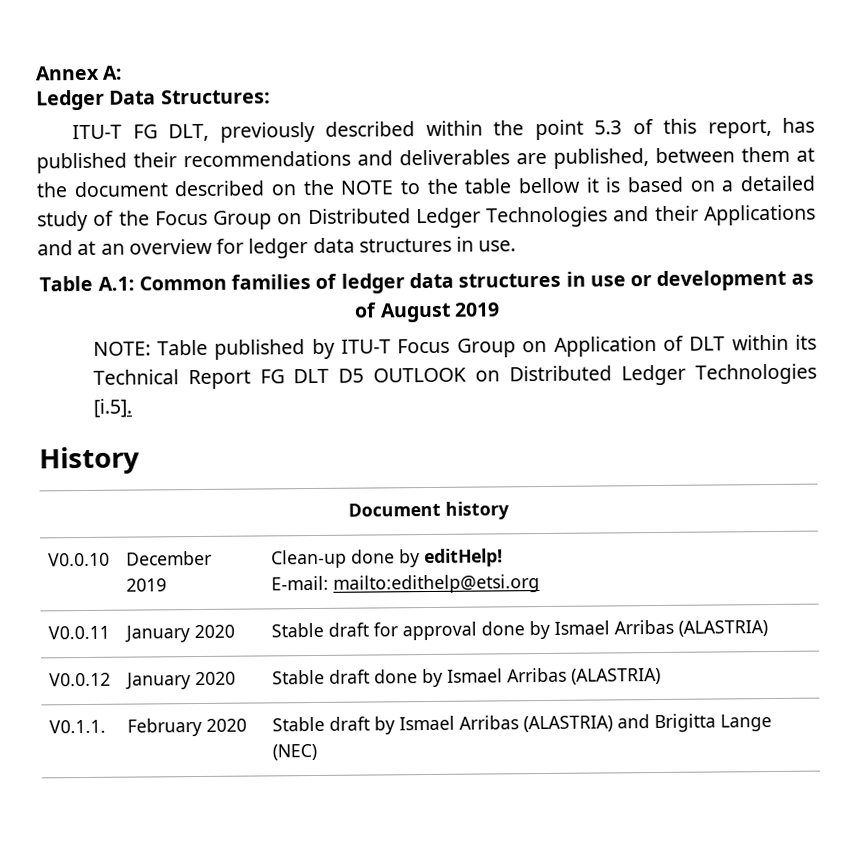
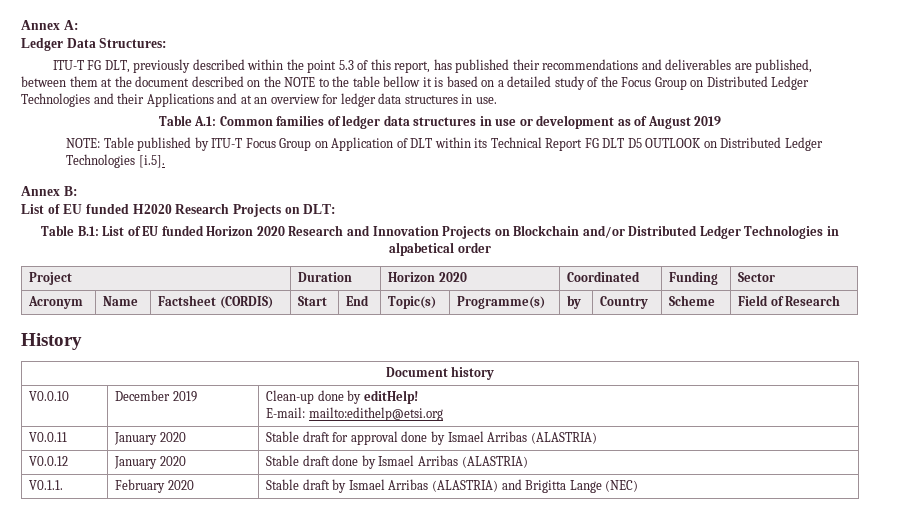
(132, 408) none -> [21,186,78,196] [21,204,337,217] [41,225,839,239] [389,242,491,256] [29,272,73,285] [298,272,353,282] [388,272,467,282] [567,271,641,282] [669,271,719,285] [738,272,776,282] [28,296,84,309] [103,296,139,306] [158,295,273,309] [298,296,328,306] [346,295,370,306] [388,296,437,309] [457,296,546,309] [567,295,582,309] [600,296,649,309] [669,295,716,306] [738,295,841,306] // Annex B: // List of EU funded H2020 Research Projects on DLT: // Table B.1: List of EU funded Horizon 2020 Research and Innovation Projects on Blockchain and/or Distributed Ledger Technologies in alpabetical order // Project | Duration | Horizon 2020 | Coordinated | Funding | Sector // Acronym | Name | Factsheet (CORDIS) | Start | End | Topic(s) | Programme(s) | by | Country | Scheme | Field of Research

